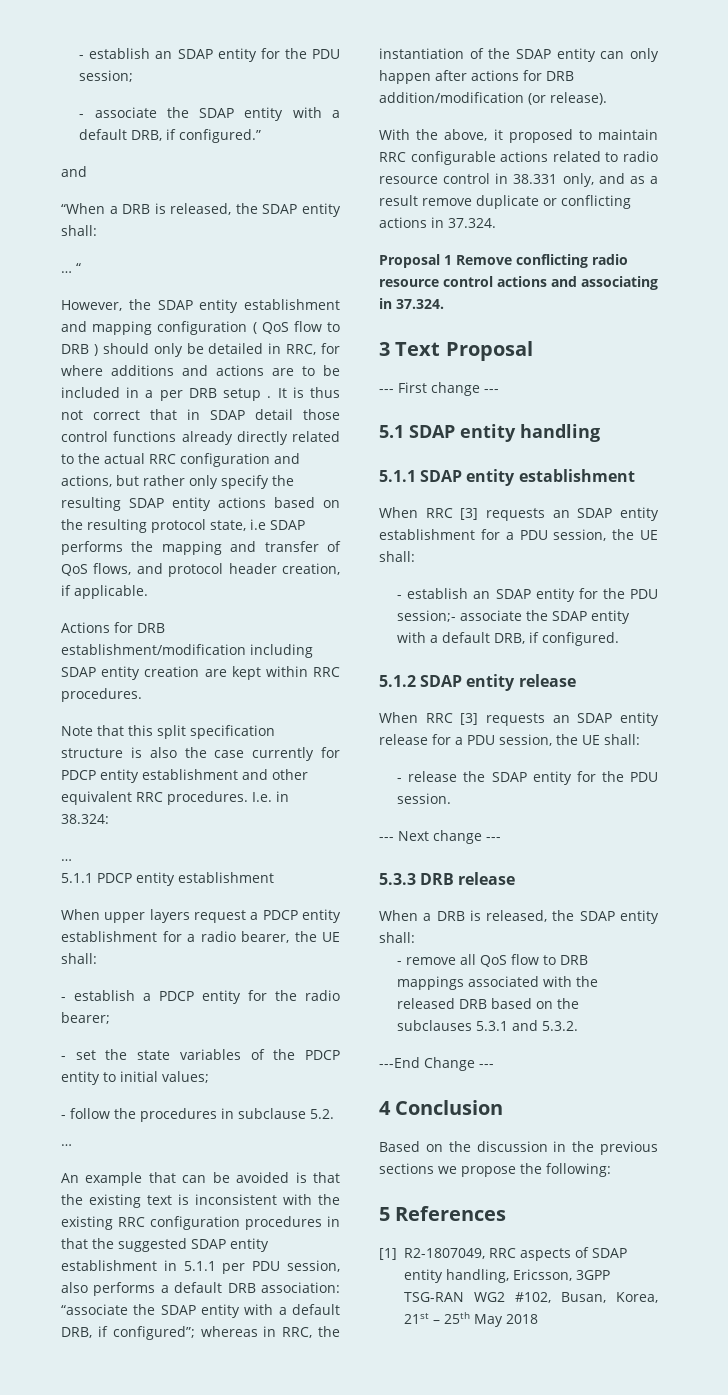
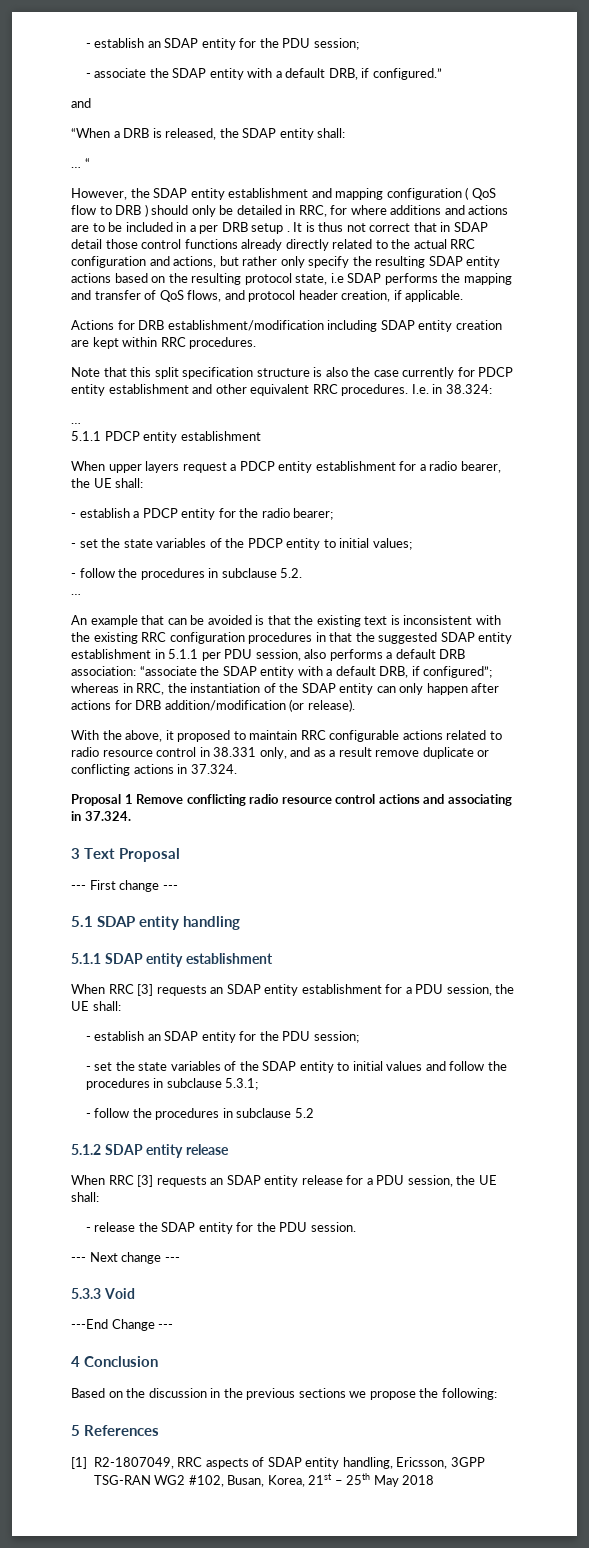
[397,610,631,624] [397,632,620,646] session;- associate the SDAP entity with a default DRB, if configured. -> [313,1031,359,1043] [85,1061,507,1073] [85,1078,259,1090] [85,1108,314,1120] session; // - set the state variables of the SDAP entity to initial values and follow the procedures in subclause 5.3.1; // - follow the procedures in subclause 5.2
[420,872,516,885] [379,910,659,924] [379,932,415,943] [397,954,589,967] [397,976,599,990] [397,998,580,1009] [397,1020,579,1031] DRB release // When a DRB is released, the SDAP entity shall: // - remove all QoS flow to DRB mappings associated with the released DRB based on the subclauses 5.3.1 and 5.3.2. -> [103,1288,135,1299] Void

